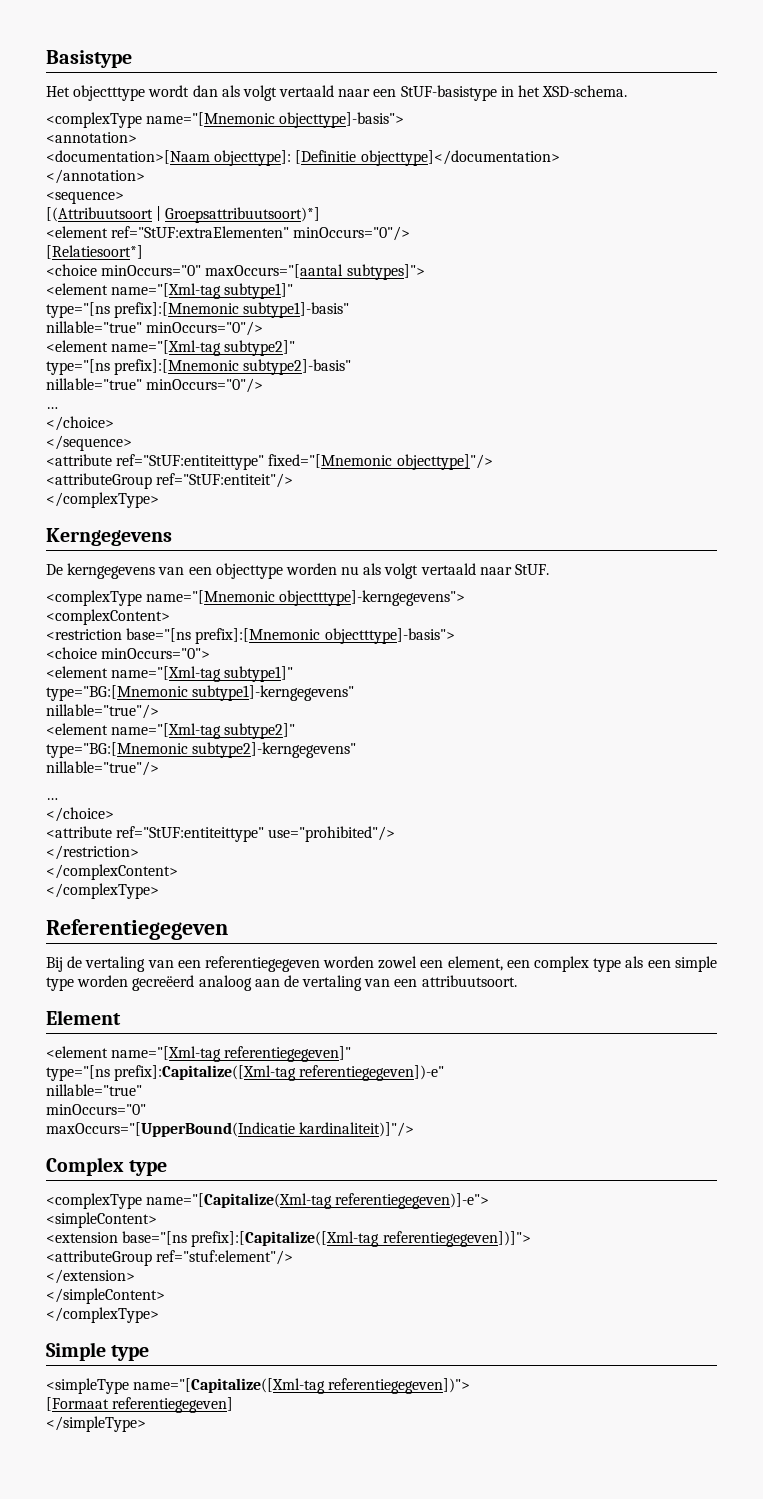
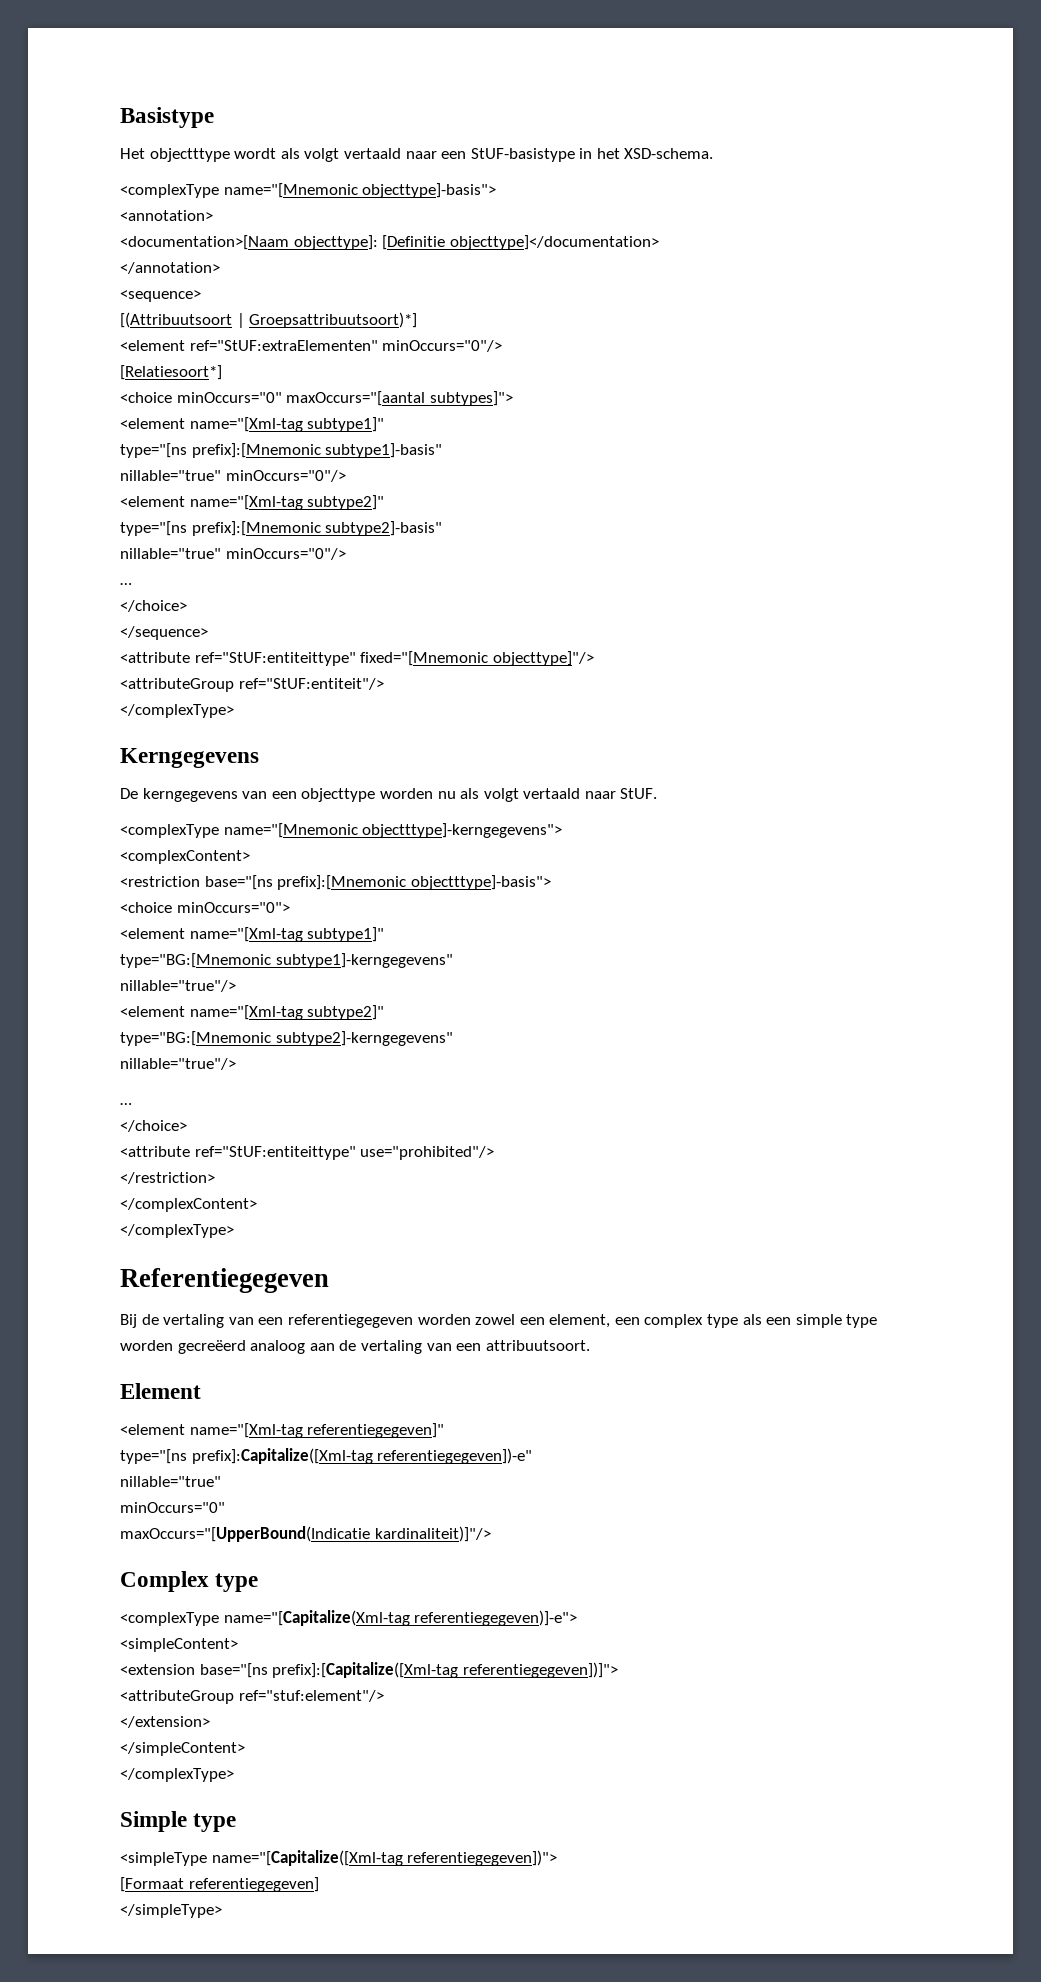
[192,85,218,97] dan -> (277, 153) none

